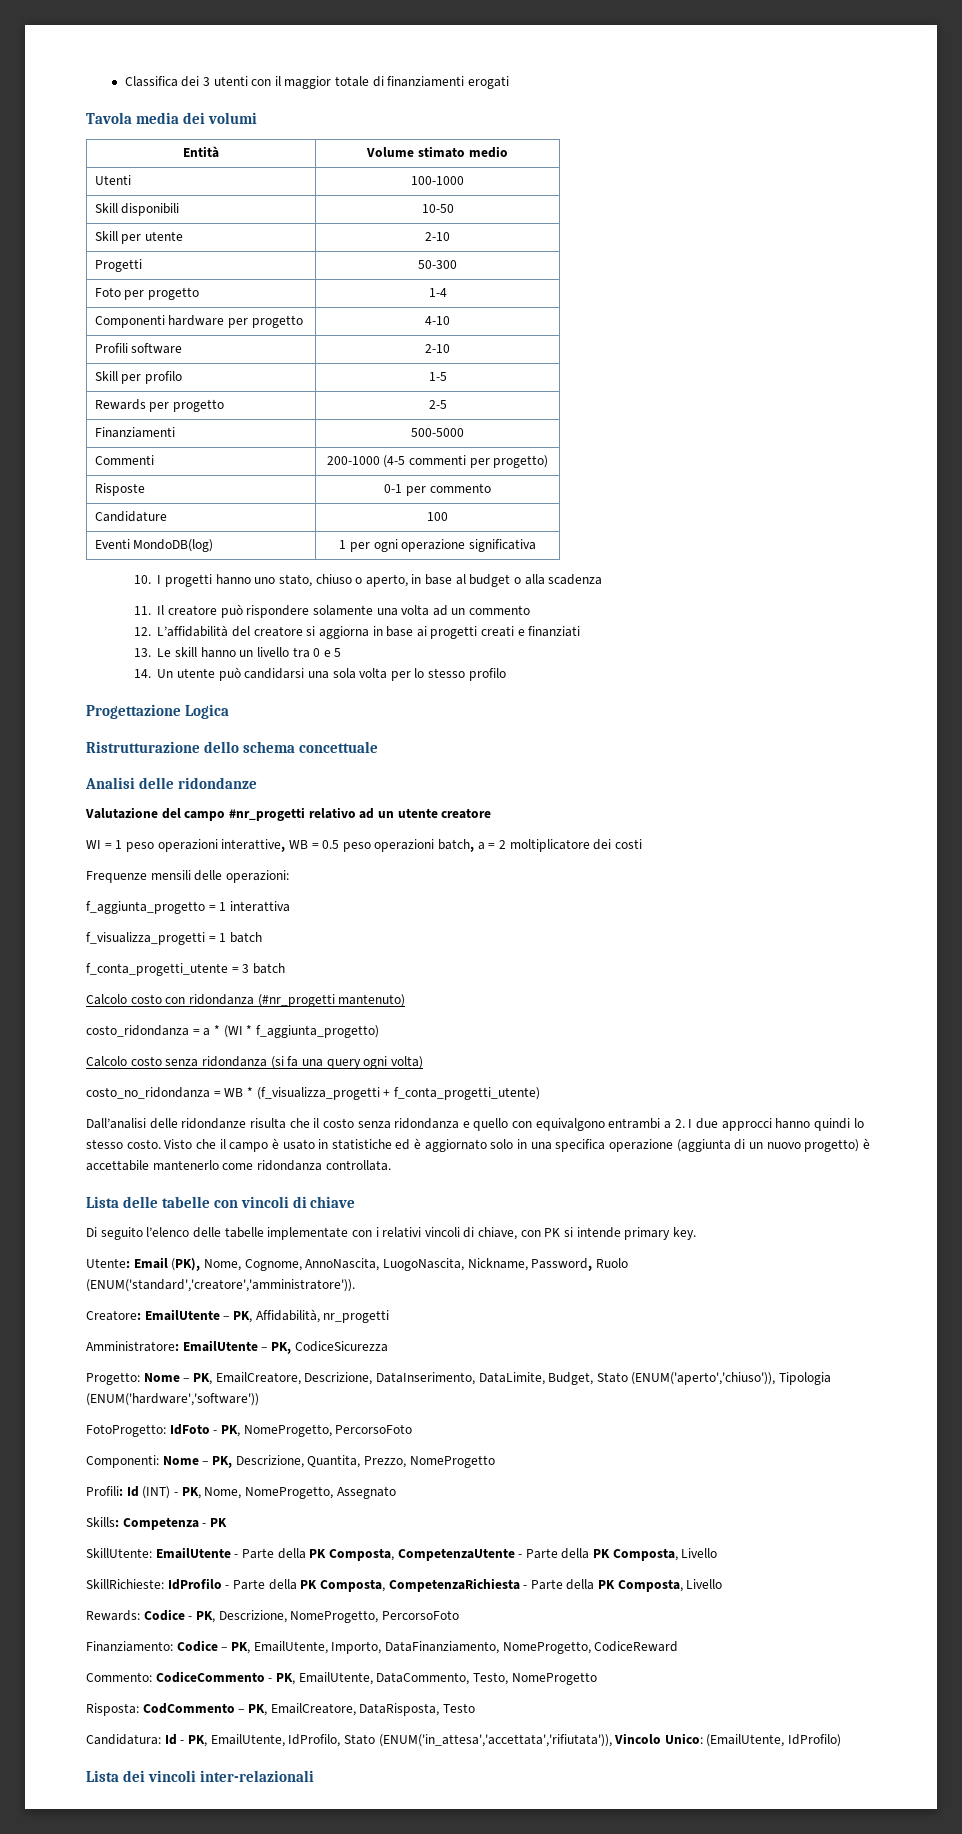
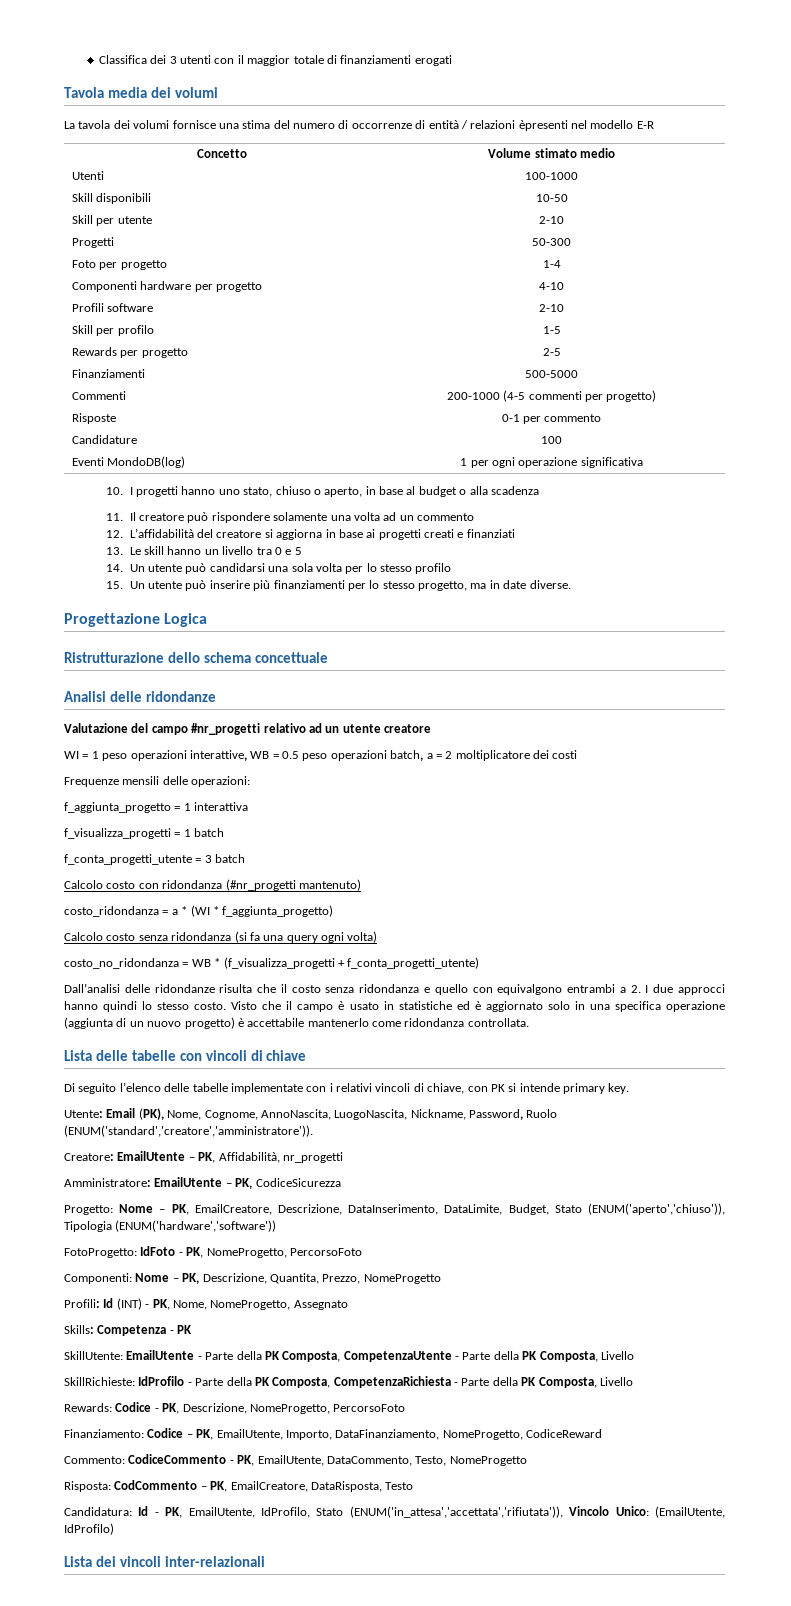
[183,146,219,158] // Entità -> [64,120,654,131] [196,149,247,158] // La tavola dei volumi fornisce una stima del numero di occorrenze di entità / relazioni èpresenti nel modello E-R // Concetto
(506, 674) none -> [106,580,571,591] // 15. Un utente può inserire più finanziamenti per lo stesso progetto, ma in date diverse.

